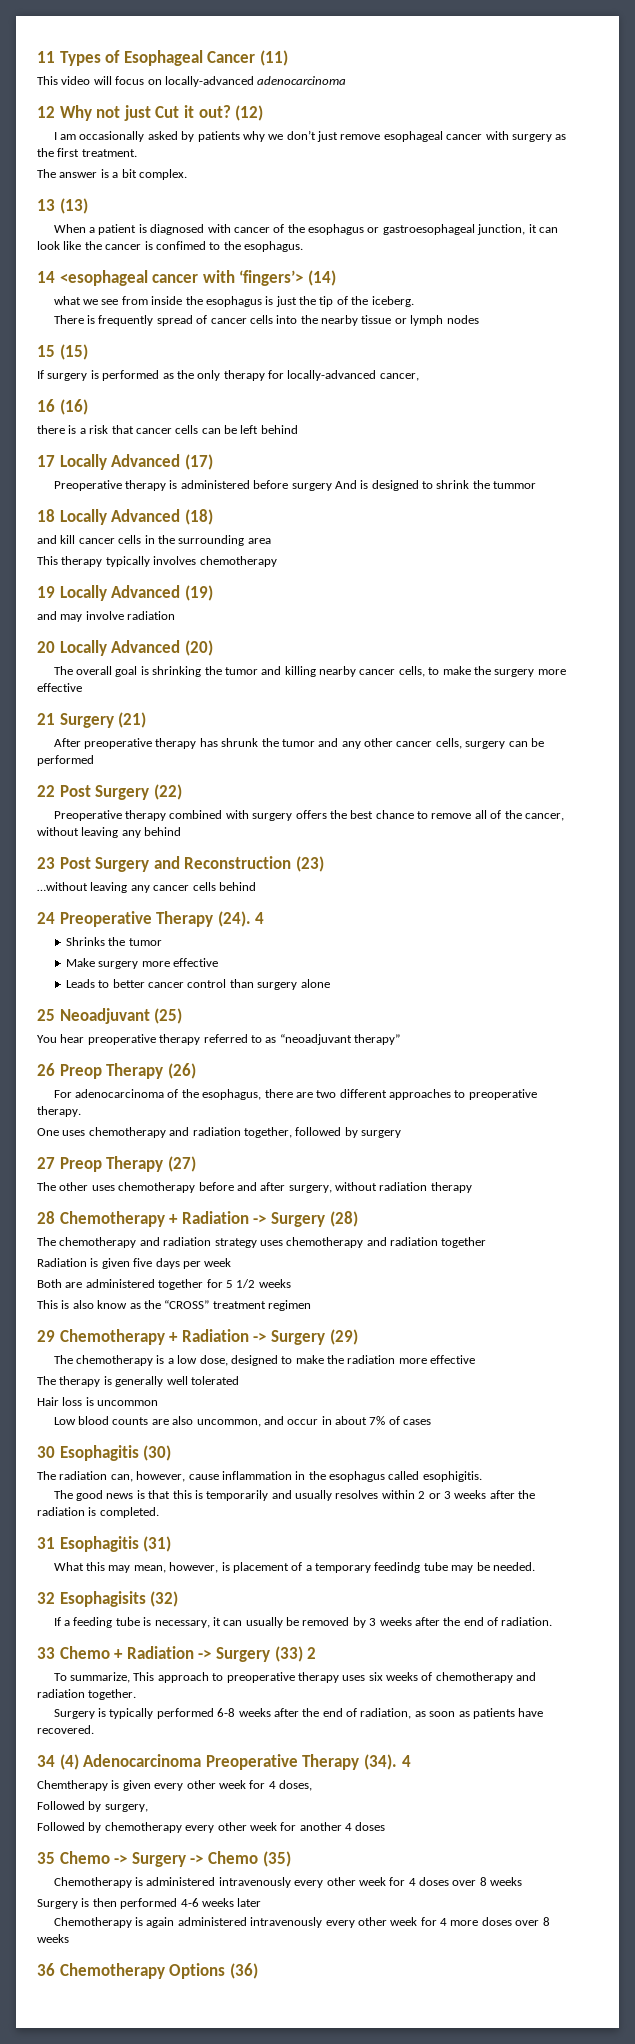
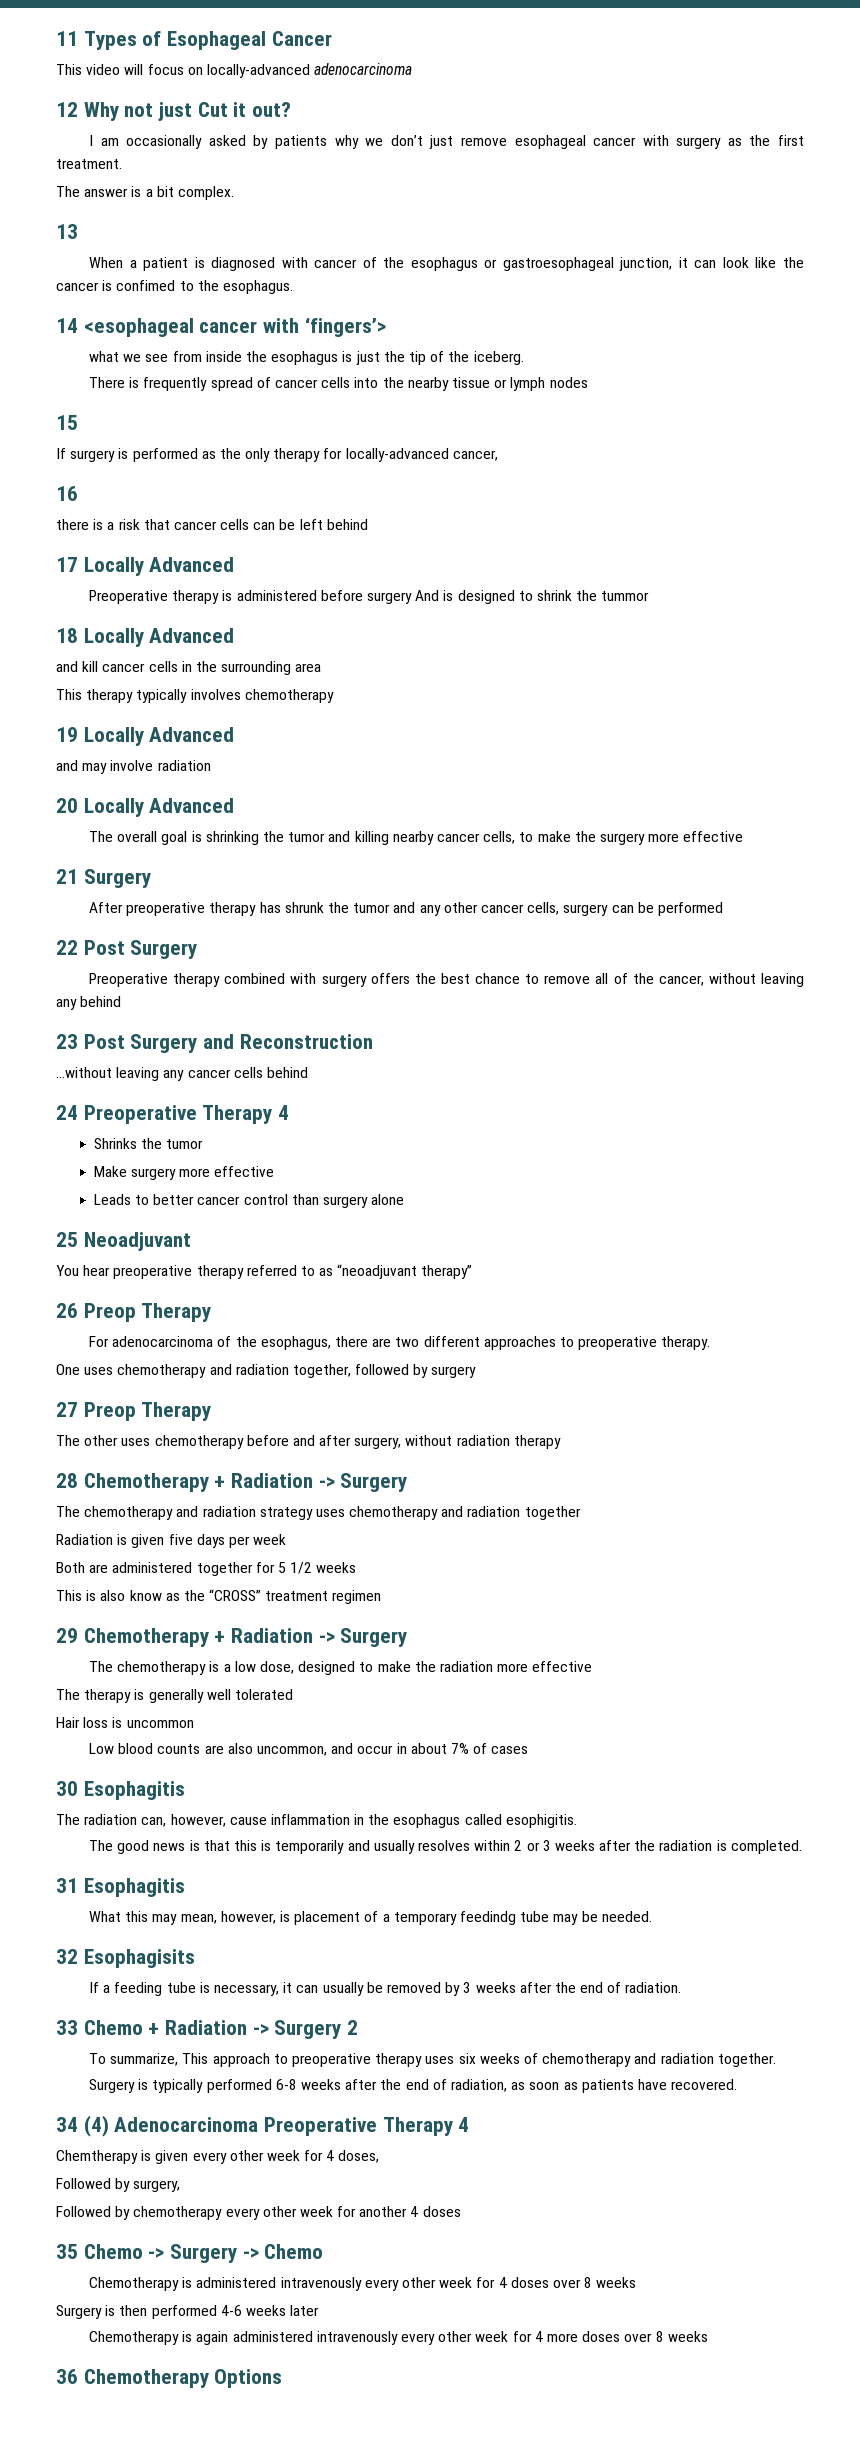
[259,50,288,66] (11) -> (332, 38) none
[235,105,264,121] (12) -> (292, 109) none
[59,198,88,214] (13) -> (78, 231) none
[307,270,336,286] (14) -> (386, 327) none
[59,344,88,360] (15) -> (78, 422) none
[59,399,88,415] (16) -> (78, 493) none
[184,454,213,470] (17) -> (235, 564) none
[184,509,213,525] (18) -> (235, 635) none
[184,585,213,601] (19) -> (235, 734) none
[184,640,213,656] (20) -> (235, 805) none
[118,712,147,728] (21) -> (151, 878) none
[153,784,182,800] (22) -> (198, 949) none
[295,856,324,872] (23) -> (373, 1041) none
[217,911,251,927] (24). -> (273, 1114) none
[154,1008,183,1024] (25) -> (191, 1241) none
[167,1063,196,1079] (26) -> (212, 1312) none
[167,1156,196,1172] (27) -> (212, 1411) none
[329,1211,358,1227] (28) -> (408, 1482) none
[329,1329,358,1345] (29) -> (408, 1637) none
[143,1445,172,1461] (30) -> (185, 1790) none
[143,1536,172,1552] (31) -> (185, 1887) none
[150,1591,179,1607] (32) -> (195, 1958) none
[274,1646,303,1662] (33) -> (342, 2029) none
[363,1754,397,1770] (34). -> (453, 2126) none
[262,1851,291,1867] (35) -> (324, 2251) none
[229,1963,258,1979] (36) -> (283, 2378) none

